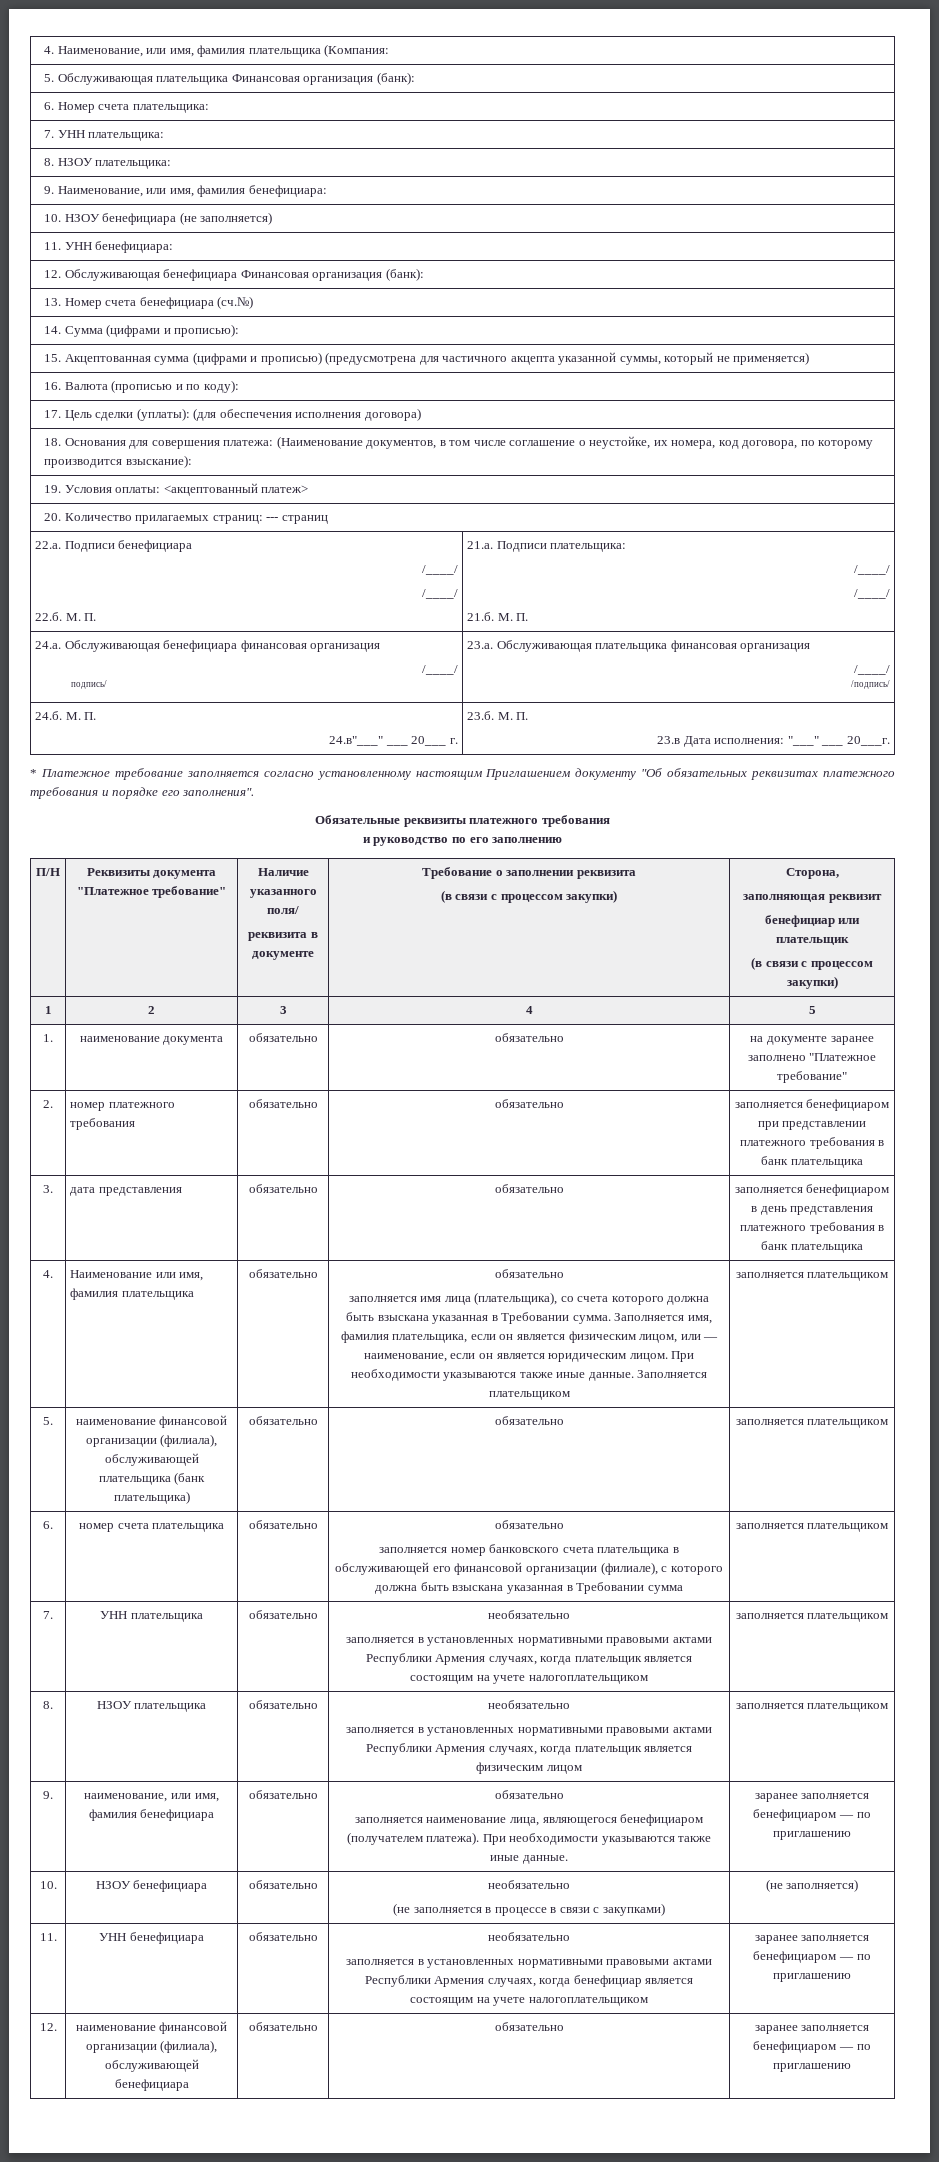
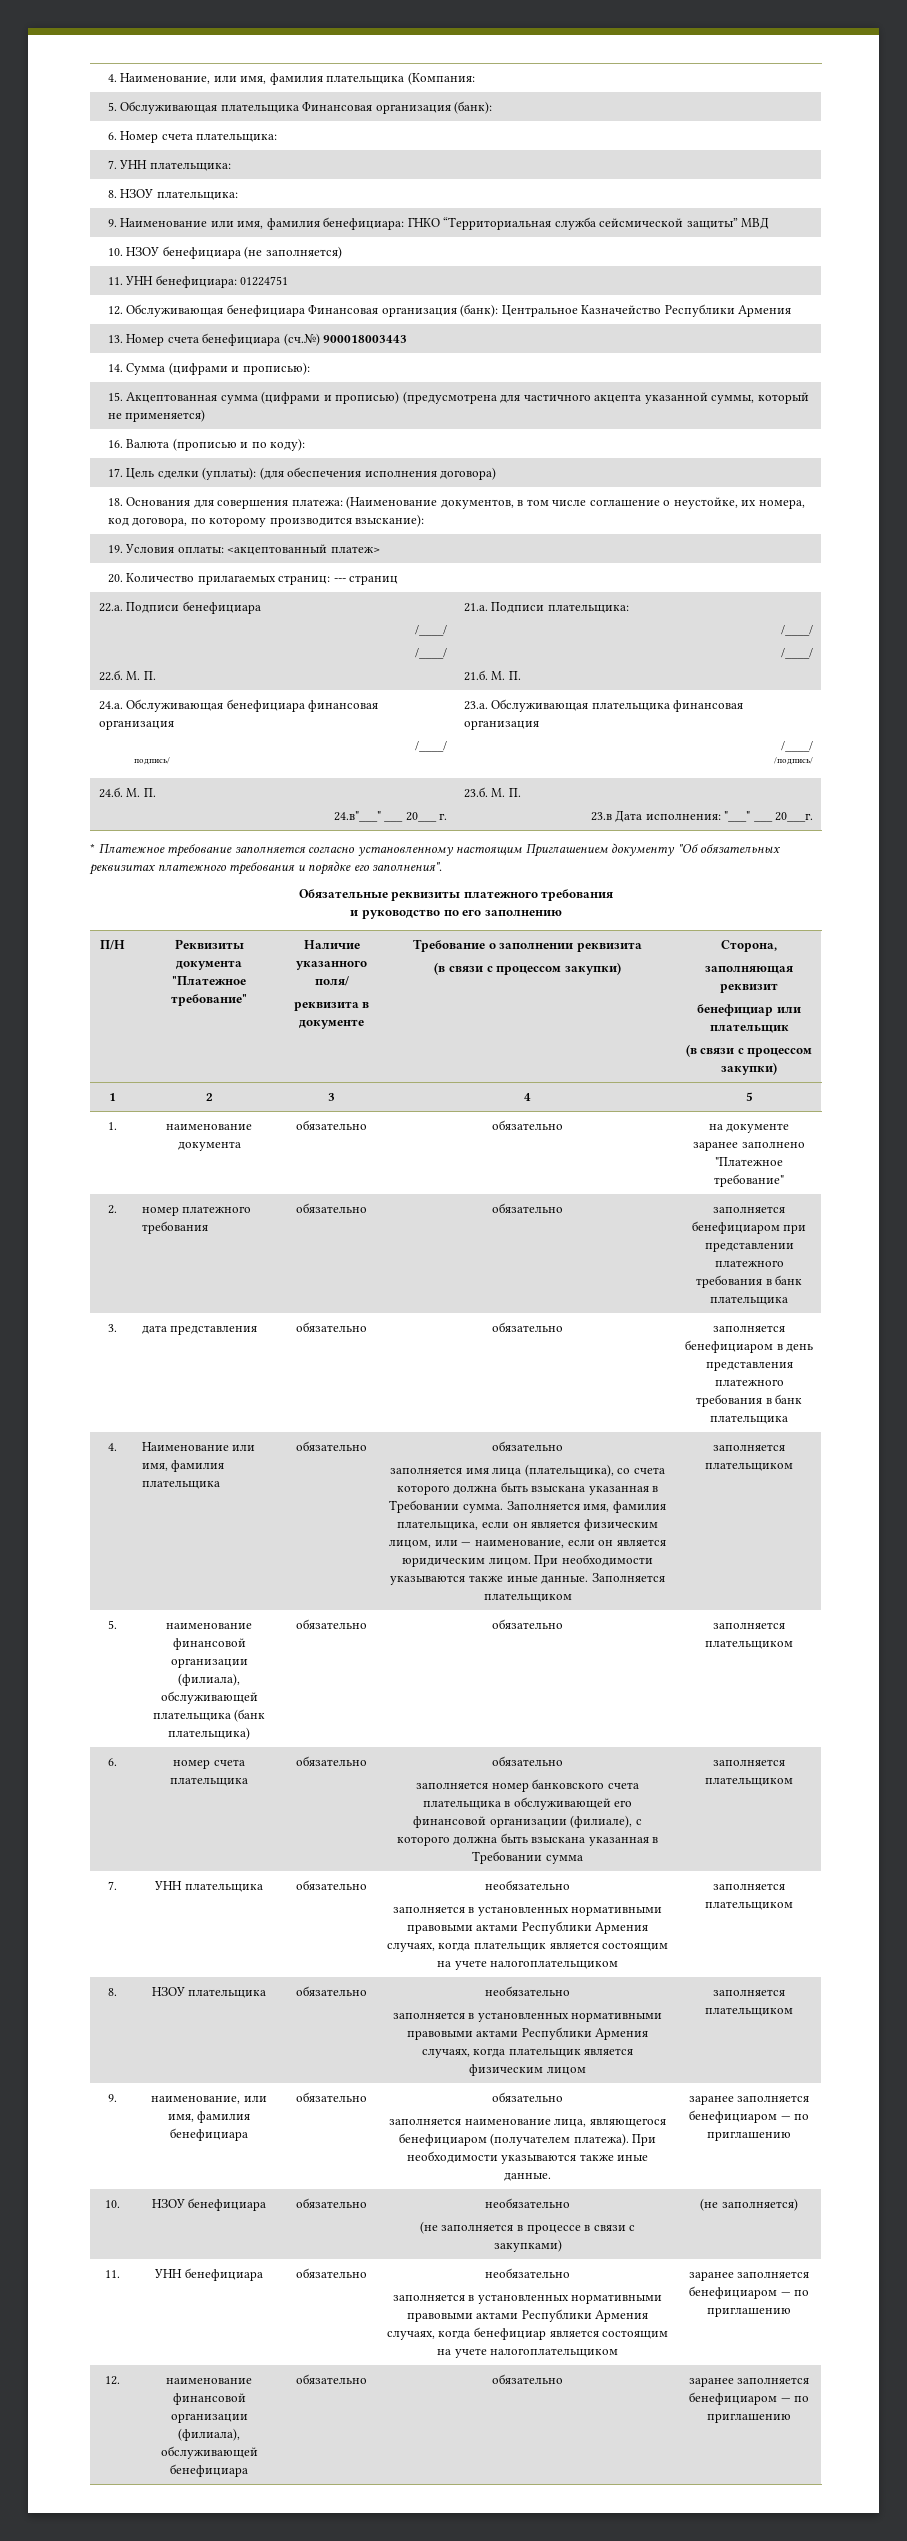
[57,186,143,197] Наименование, -> [120,218,208,227] Наименование
(327, 191) none -> [407,217,770,230] ГНКО “Территориальная служба сейсмической защиты” МВД
(174, 247) none -> [240,276,289,286] 01224751
(424, 274) none -> [501,304,792,317] Центральное Казначейство Республики Армения
(254, 302) none -> [323,335,408,343] 900018003443

